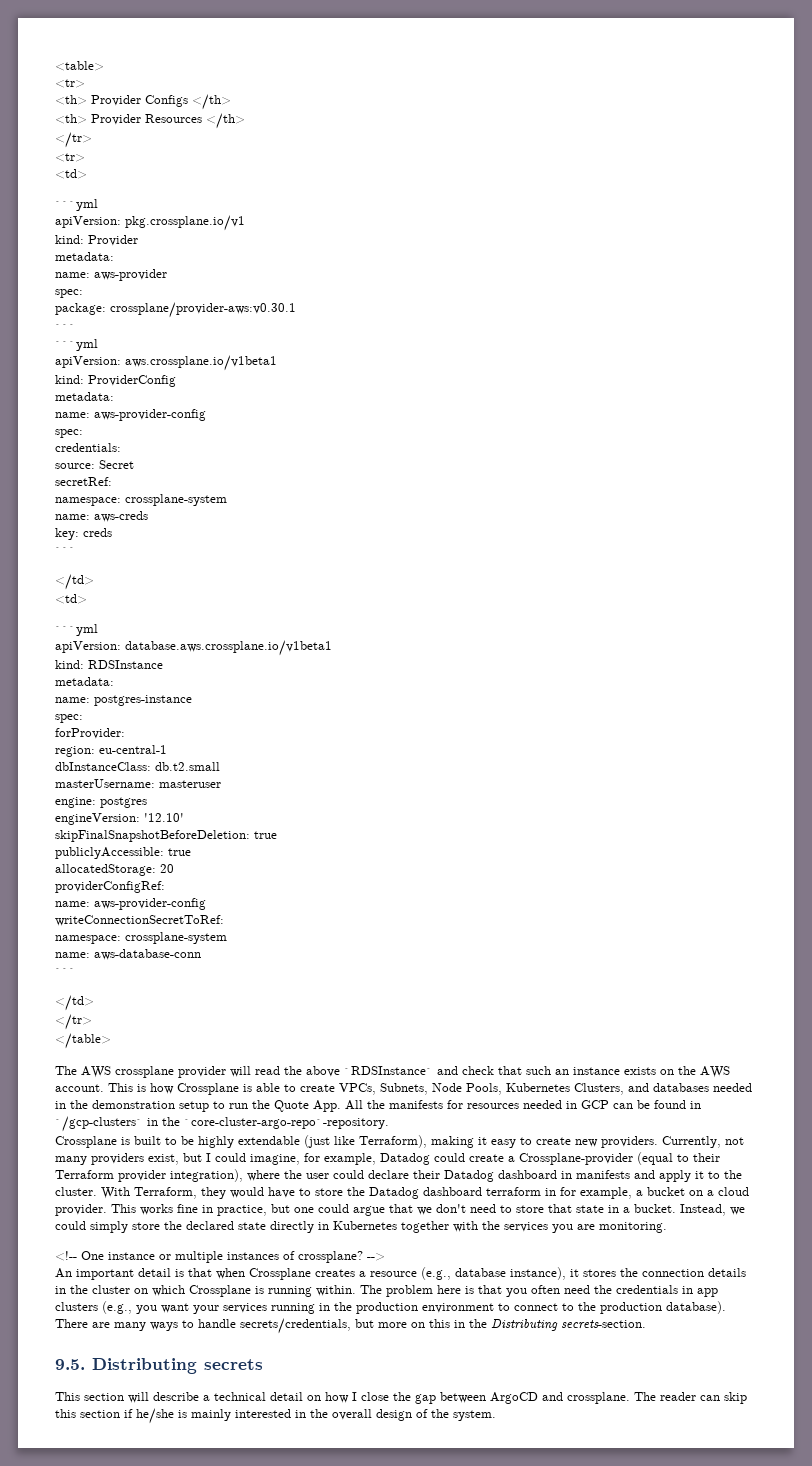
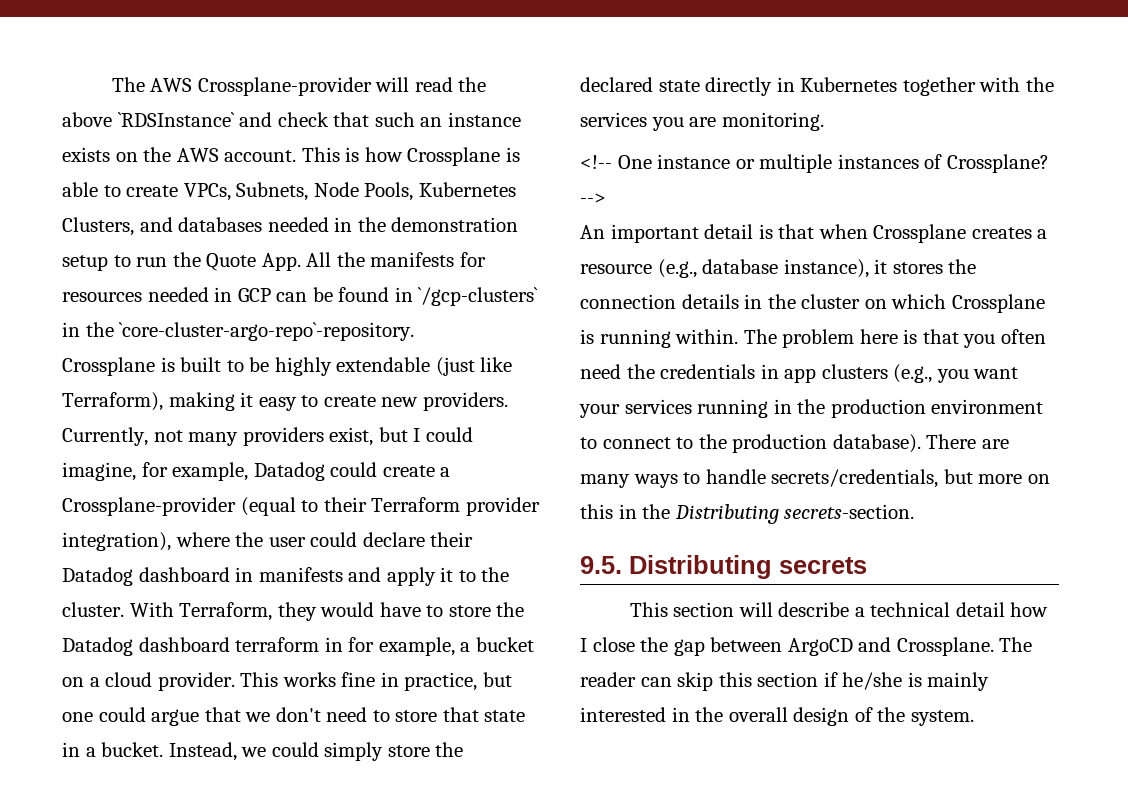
[55,61,104,71] [55,79,85,88] [55,94,231,110] [55,113,245,129] [55,132,92,148] [55,153,85,162] [55,169,87,179] [55,199,98,211] [55,215,245,231] [55,235,138,246] [55,252,114,261] [55,269,167,281] [55,289,83,298] [55,302,296,318] [55,324,76,331] [55,339,98,351] [55,355,277,371] [55,375,176,387] [55,392,114,401] [55,409,206,421] [55,429,83,438] [55,443,121,452] [55,460,134,469] [55,477,112,486] [55,494,227,506] [55,511,148,522] [55,528,112,540] [55,547,76,554] [55,574,94,590] [55,594,87,604] [55,624,98,636] [55,640,332,656] [55,660,163,669] [55,677,114,686] [55,695,192,706] [55,714,83,723] [55,728,125,739] [55,745,167,757] [55,762,220,771] [55,779,221,788] [55,797,147,808] [55,813,184,825] [55,830,277,842] [55,847,191,859] [55,864,174,876] [55,881,165,893] [55,898,206,910] [55,915,224,926] [55,932,227,944] [55,949,201,960] [55,968,76,975] [55,995,94,1011] [55,1014,92,1030] [55,1033,111,1049] [55,1066,226,1078] <table> // <tr> // <th> Provider Configs </th> // <th> Provider Resources </th> // </tr> // <tr> // <td> // ```yml // apiVersion: pkg.crossplane.io/v1 // kind: Provider // metadata: // name: aws-provider // spec: // package: crossplane/provider-aws:v0.30.1 // ``` // ```yml // apiVersion: aws.crossplane.io/v1beta1 // kind: ProviderConfig // metadata: // name: aws-provider-config // spec: // credentials: // source: Secret // secretRef: // namespace: crossplane-system // name: aws-creds // key: creds // ``` // </td> // <td> // ```yml // apiVersion: database.aws.crossplane.io/v1beta1 // kind: RDSInstance // metadata: // name: postgres-instance // spec: // forProvider: // region: eu-central-1 // dbInstanceClass: db.t2.small // masterUsername: masteruser // engine: postgres // engineVersion: '12.10' // skipFinalSnapshotBeforeDeletion: true // publiclyAccessible: true // allocatedStorage: 20 // providerConfigRef: // name: aws-provider-config // writeConnectionSecretToRef: // namespace: crossplane-system // name: aws-database-conn // ``` // </td> // </tr> // </table> // The AWS crossplane provider -> [111,77,372,96] The AWS Crossplane-provider
[298,1251,363,1263] crossplane? -> [946,154,1049,173] Crossplane?
[307,1395,321,1401] on -> (1005, 609) none
[567,1392,630,1404] crossplane. -> [896,637,994,656] Crossplane.

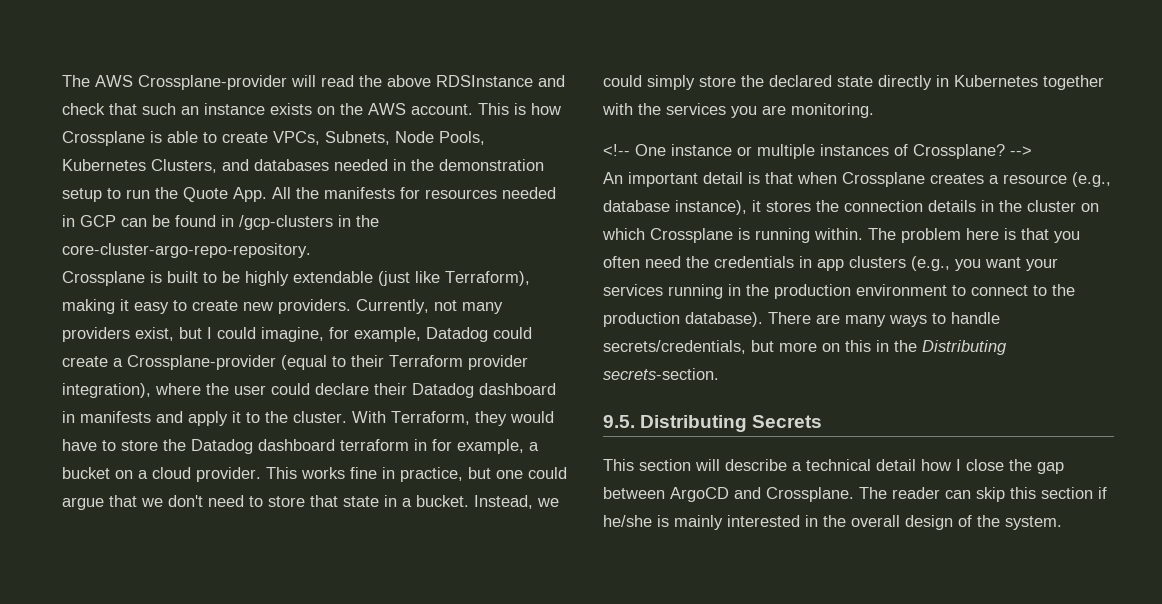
[117,112,235,127] `RDSInstance` -> [436,75,533,87] RDSInstance
[418,287,539,306] [62,322,415,341] `/gcp-clusters` in the `core-cluster-argo-repo`-repository. -> [239,215,379,230] [62,243,311,258] /gcp-clusters in the core-cluster-argo-repo-repository.
[779,557,867,574] secrets -> [752,415,823,428] Secrets

